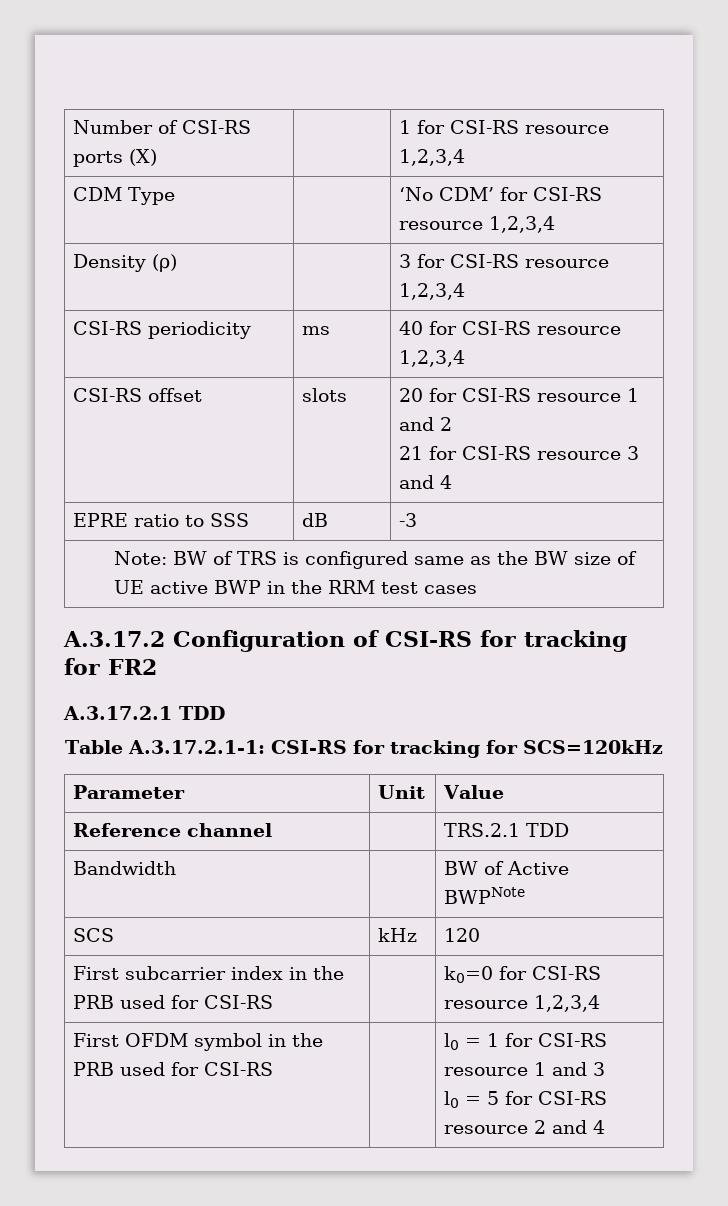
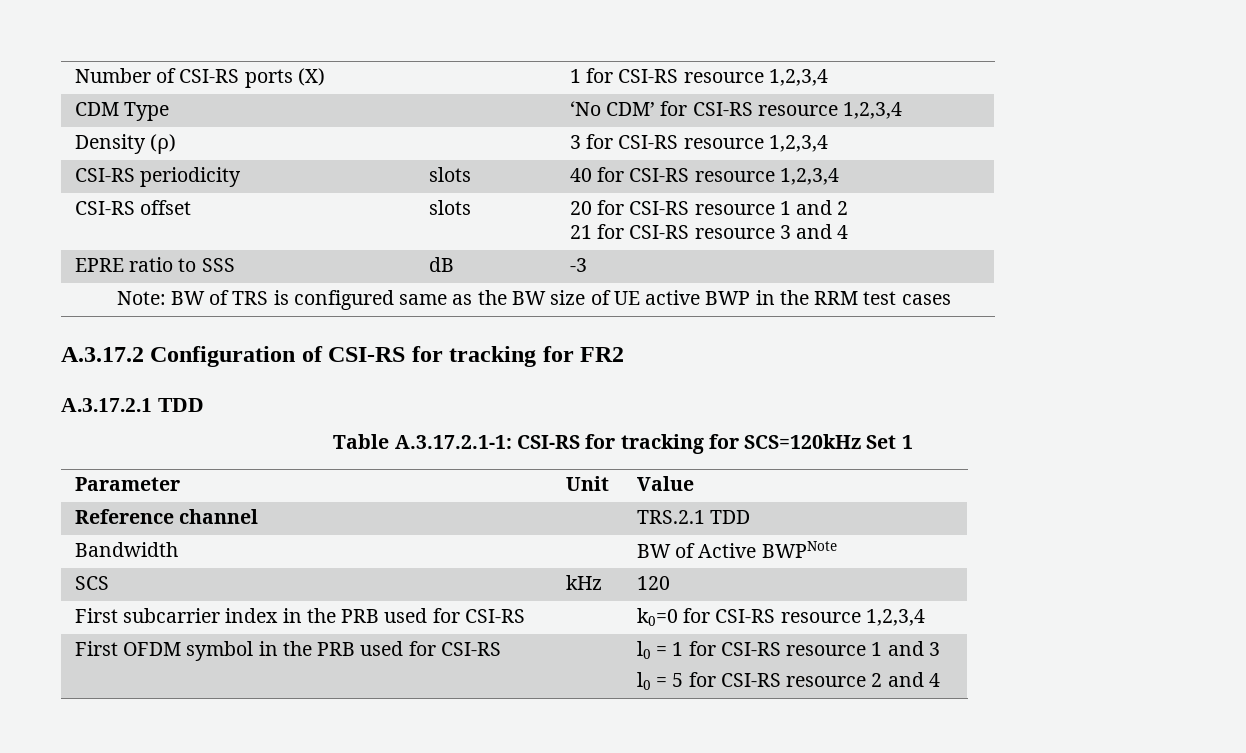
[302,326,331,335] ms -> [428,167,471,182] slots
(663, 747) none -> [866,435,913,449] Set 1

